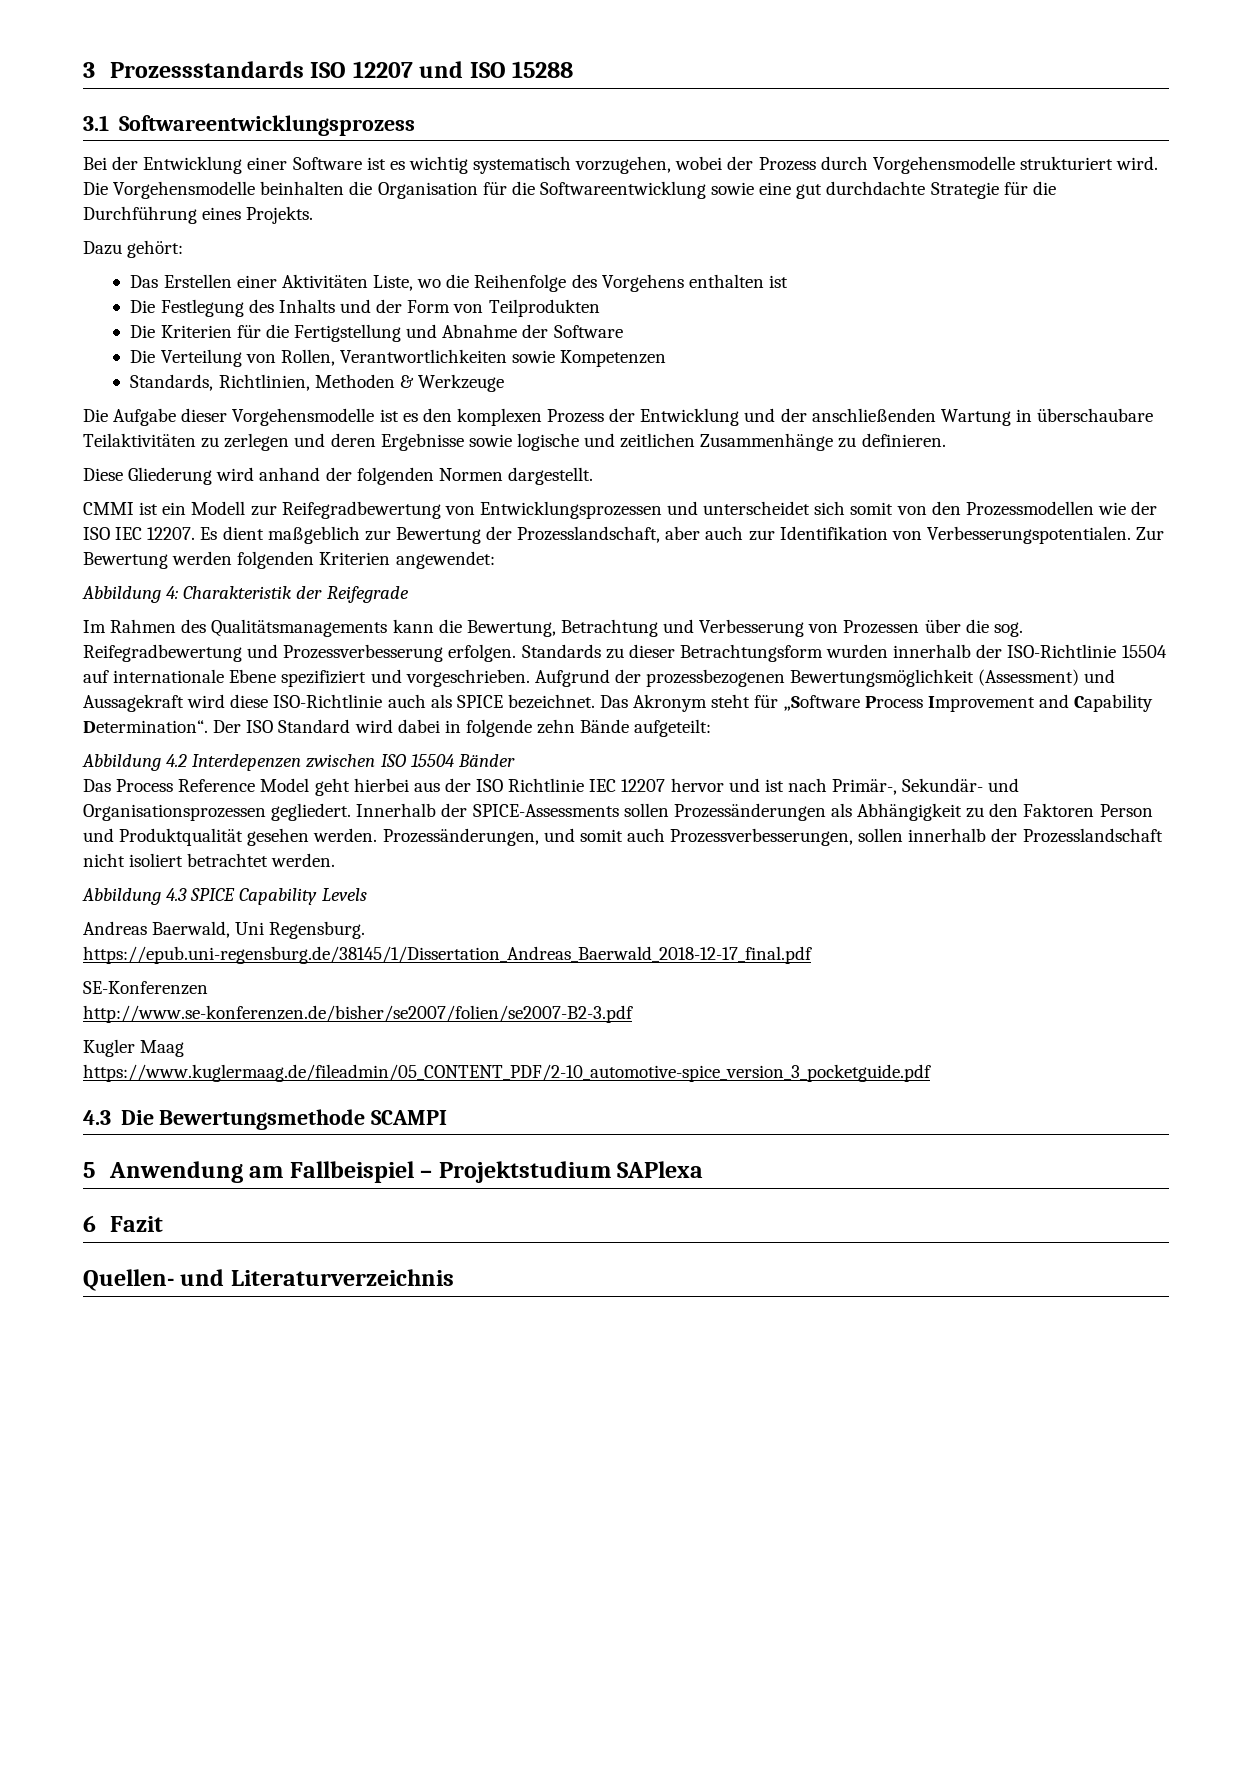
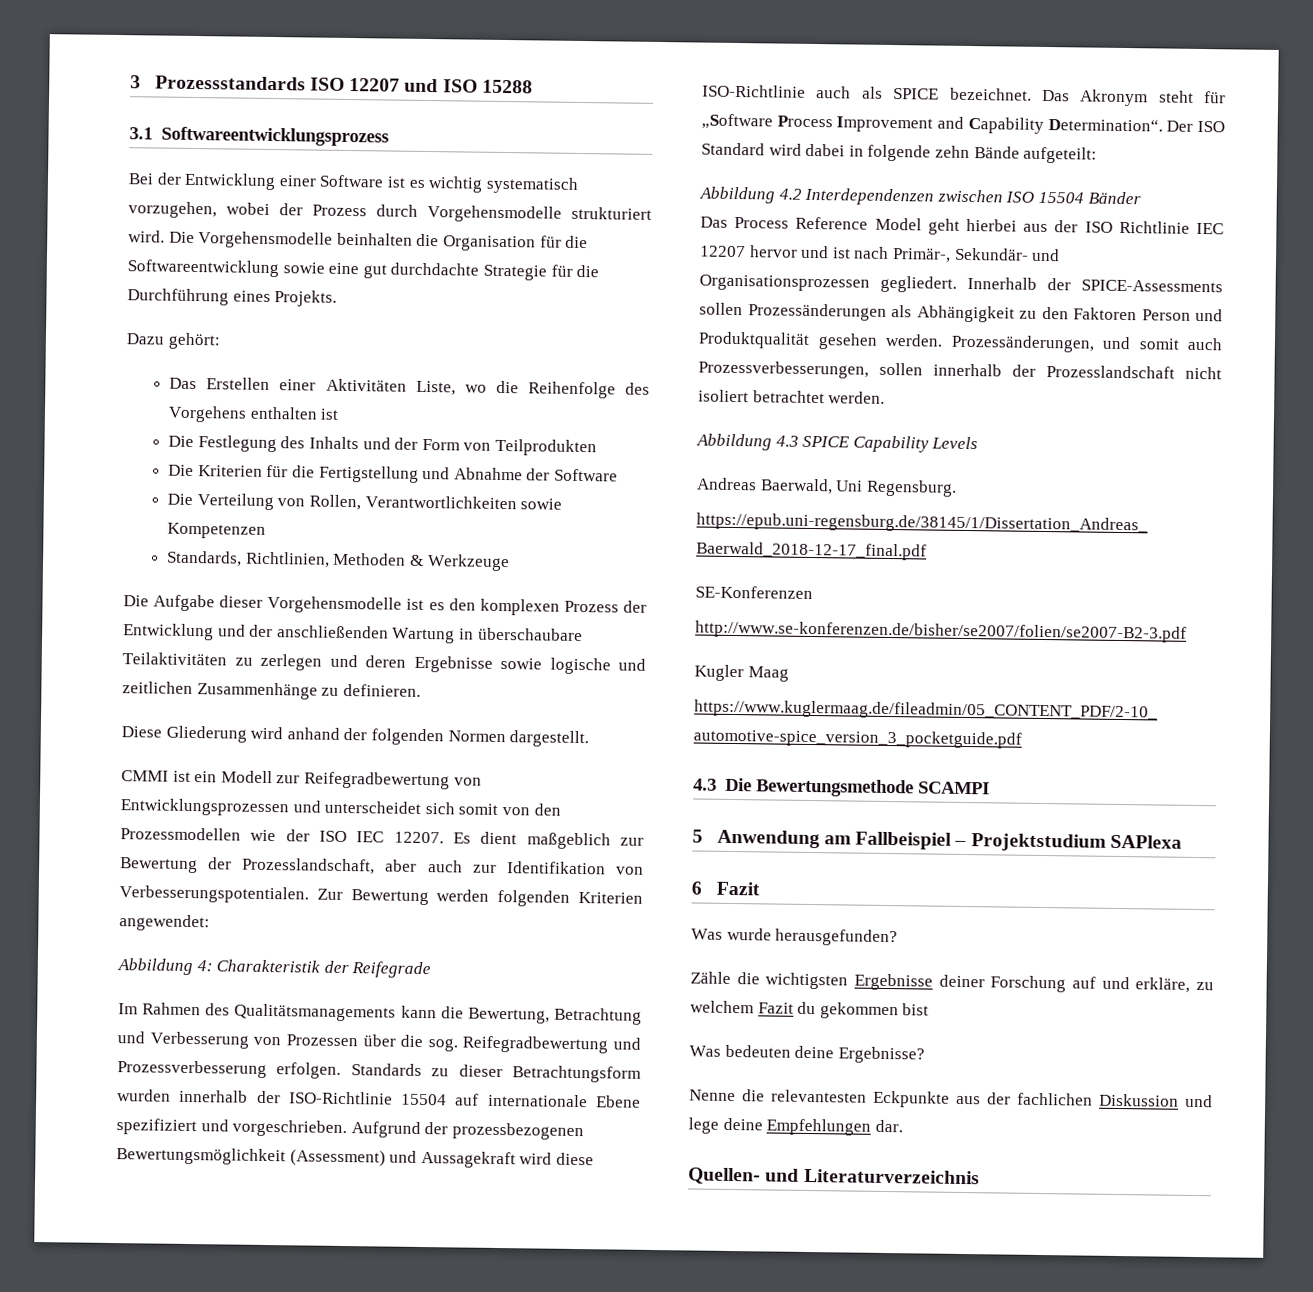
[192,754,302,771] Interdepenzen -> [804,187,935,206] Interdependenzen
(163, 1224) none -> [691,927,899,947] [690,971,1214,993] [690,1000,930,1020] [689,1044,925,1064] [689,1089,1213,1108] [688,1117,903,1136] // Was wurde herausgefunden? // Zähle die wichtigsten Ergebnisse deiner Forschung auf und erkläre, zu welchem Fazit du gekommen bist // Was bedeuten deine Ergebnisse? // Nenne die relevantesten Eckpunkte aus der fachlichen Diskussion und lege deine Empfehlungen dar.

